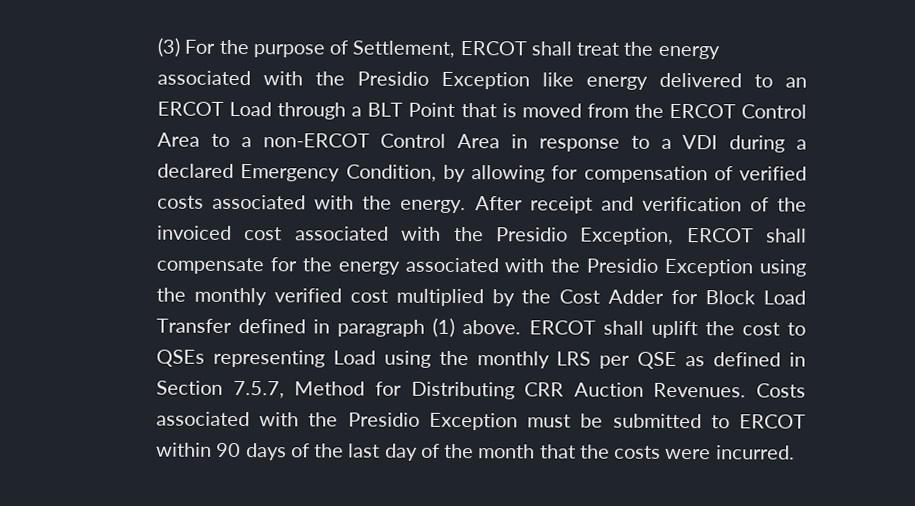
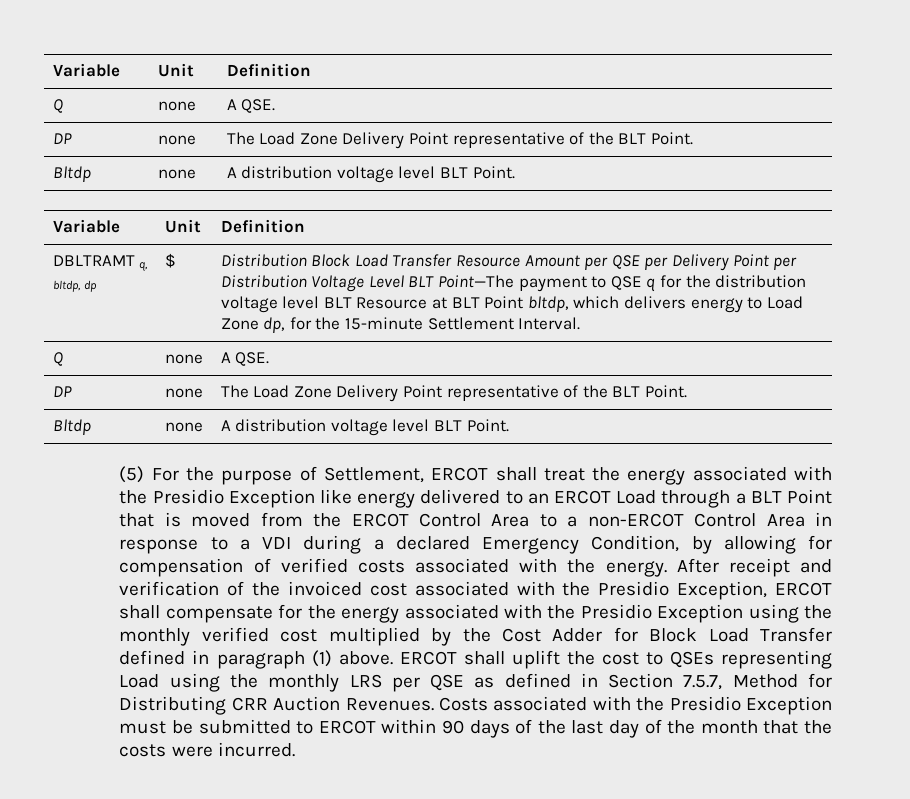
[157,37,181,57] (3) -> [52,63,120,77] [157,63,194,77] [226,63,311,77] [52,99,63,113] [157,101,196,111] [226,99,276,113] [52,133,72,144] [157,135,196,145] [226,132,693,149] [52,166,91,182] [157,169,196,179] [226,166,515,183] [52,219,120,233] [164,219,201,233] [220,219,305,233] [52,255,148,271] [52,280,98,292] [164,253,176,268] [220,254,798,271] [220,275,807,292] [220,296,803,313] [220,317,581,333] [52,352,63,366] [164,354,203,364] [220,352,270,366] [52,386,72,397] [164,388,203,398] [220,385,687,402] [52,419,91,435] [164,422,203,432] [220,419,509,436] [119,466,145,483] Variable | Unit | Definition // Q | none | A QSE. // DP | none | The Load Zone Delivery Point representative of the BLT Point. // Bltdp | none | A distribution voltage level BLT Point. // Variable | Unit | Definition // DBLTRAMT q, bltdp, dp | $ | Distribution Block Load Transfer Resource Amount per QSE per Delivery Point per Distribution Voltage Level BLT Point—The payment to QSE q for the distribution voltage level BLT Resource at BLT Point bltdp, which delivers energy to Load Zone dp, for the 15-minute Settlement Interval. // Q | none | A QSE. // DP | none | The Load Zone Delivery Point representative of the BLT Point. // Bltdp | none | A distribution voltage level BLT Point. // (5)

